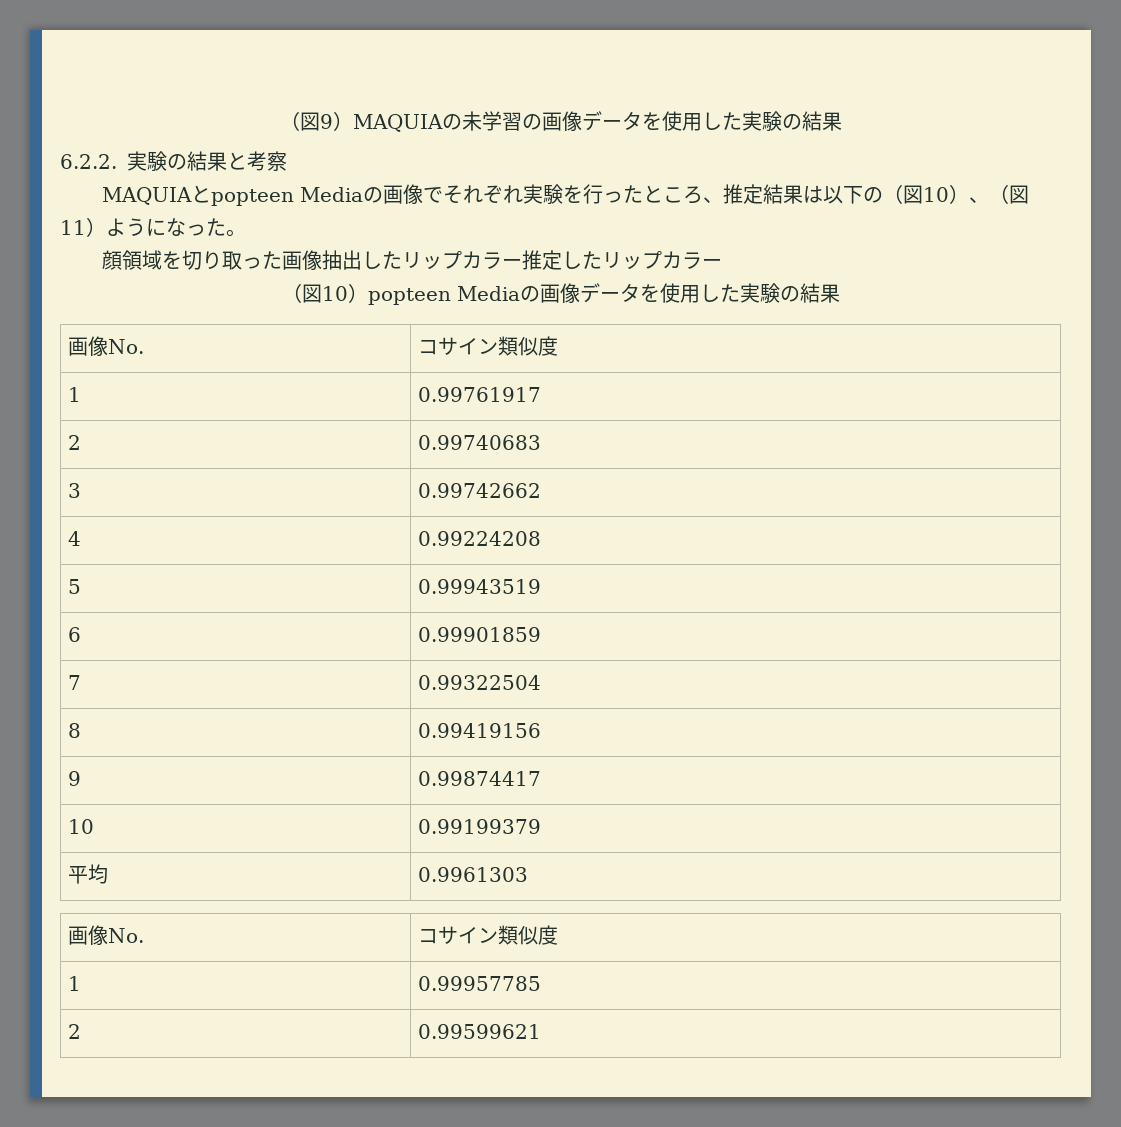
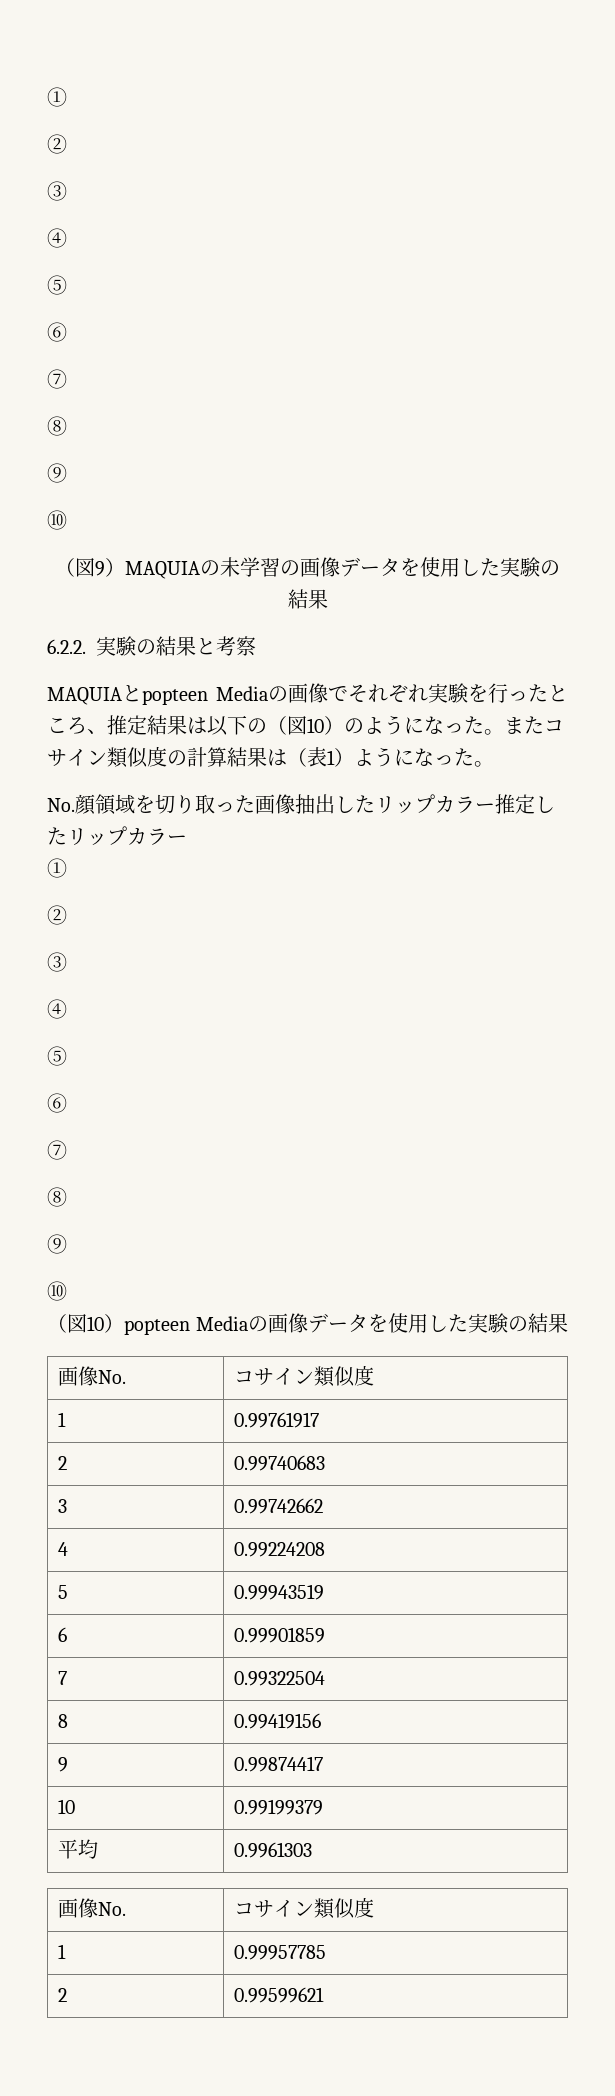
(279, 121) none -> [47,87,67,107] [47,134,67,154] [47,181,67,201] [47,228,67,248] [47,275,67,295] [47,322,67,342] [47,369,67,389] [47,416,67,436] [47,463,67,483] [47,510,67,530] ① // ② // ③ // ④ // ⑤ // ⑥ // ⑦ // ⑧ // ⑨ // ⑩ //
[968,184,1029,204] [60,220,86,235] 、（図11 -> [344,715,564,735] [47,746,335,768] のようになった。またコサイン類似度の計算結果は（表1
(246, 233) none -> [47,798,75,812] No.
(722, 263) none -> [47,858,67,878] [47,905,67,925] [47,952,67,972] [47,999,67,1019] [47,1046,67,1066] [47,1093,67,1113] [47,1140,67,1160] [47,1187,67,1207] [47,1234,67,1254] [47,1281,67,1301] // ① // ② // ③ // ④ // ⑤ // ⑥ // ⑦ // ⑧ // ⑨ // ⑩

